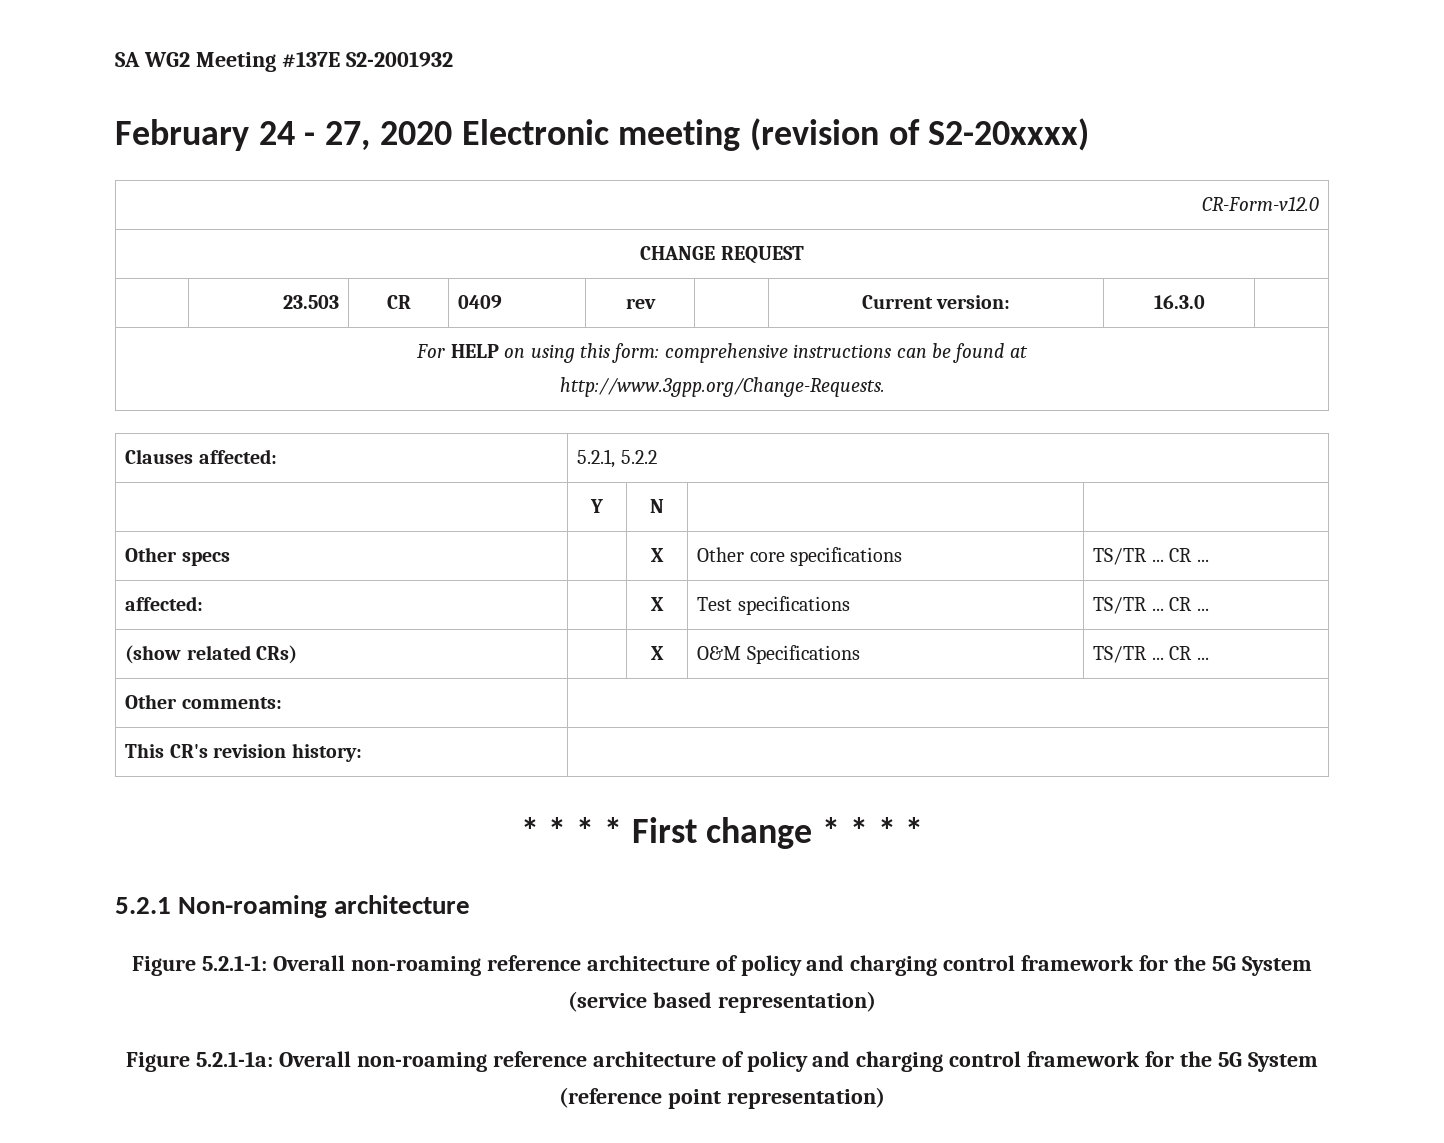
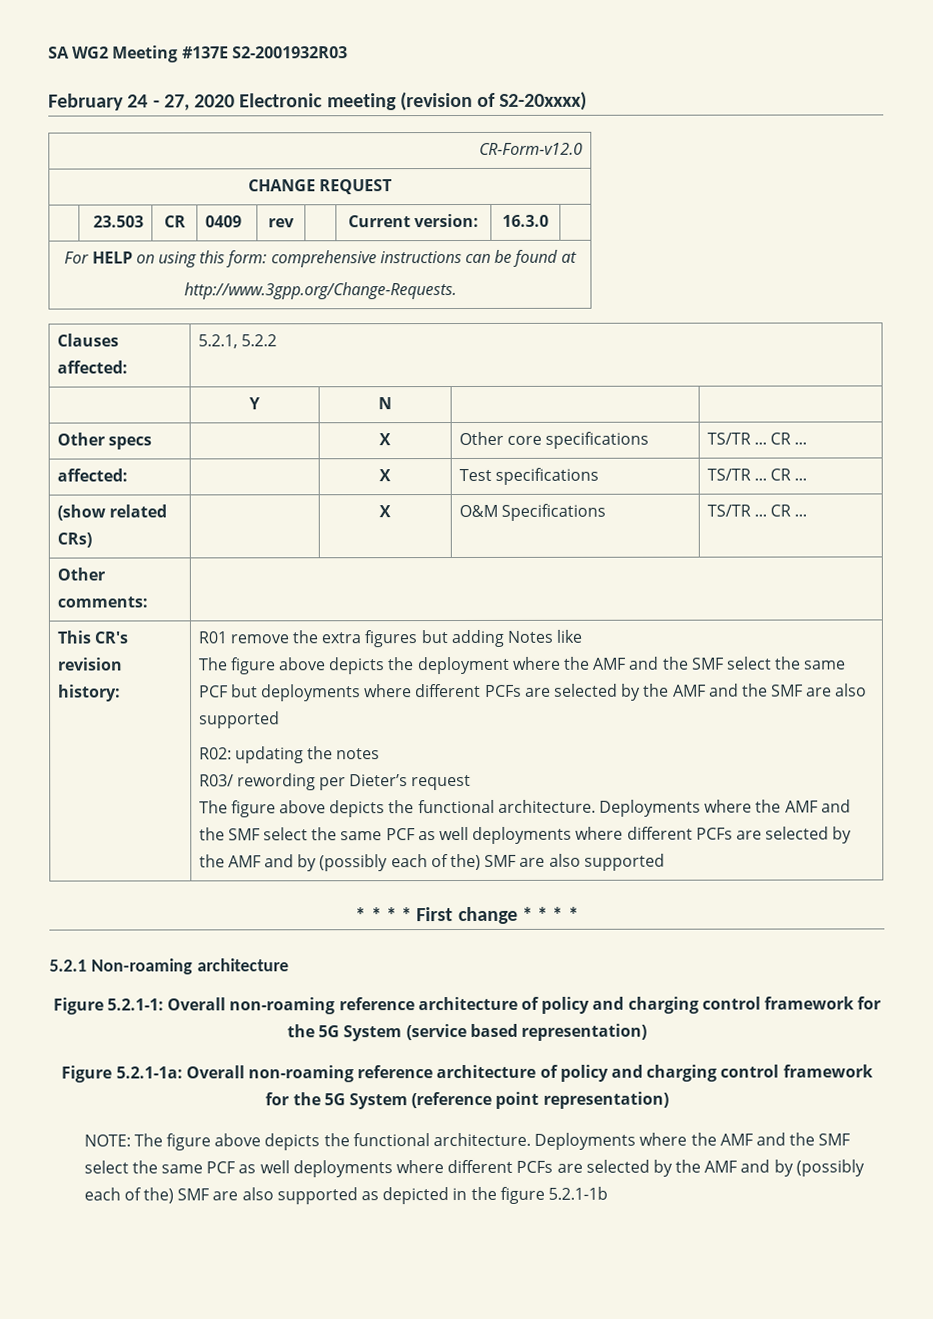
[345,51,453,67] S2-2001932 -> [231,46,348,59] S2-2001932R03
(362, 752) none -> [197,629,583,648] [197,656,847,675] [198,683,868,702] [198,711,280,729] [198,746,381,764] [198,773,472,791] [198,799,851,818] [198,826,853,844] [198,853,665,872] R01 remove the extra figures but adding Notes like // The figure above depicts the deployment where the AMF and the SMF select the same PCF but deployments where different PCFs are selected by the AMF and the SMF are also supported // R02: updating the notes // R03/ rewording per Dieter’s request // The figure above depicts the functional architecture. Deployments where the AMF and the SMF select the same PCF as well deployments where different PCFs are selected by the AMF and by (possibly each of the) SMF are also supported
(885, 1098) none -> [83,1132,851,1151] [83,1159,865,1178] [83,1186,608,1205] // NOTE: The figure above depicts the functional architecture. Deployments where the AMF and the SMF select the same PCF as well deployments where different PCFs are selected by the AMF and by (possibly each of the) SMF are also supported as depicted in the figure 5.2.1-1b

